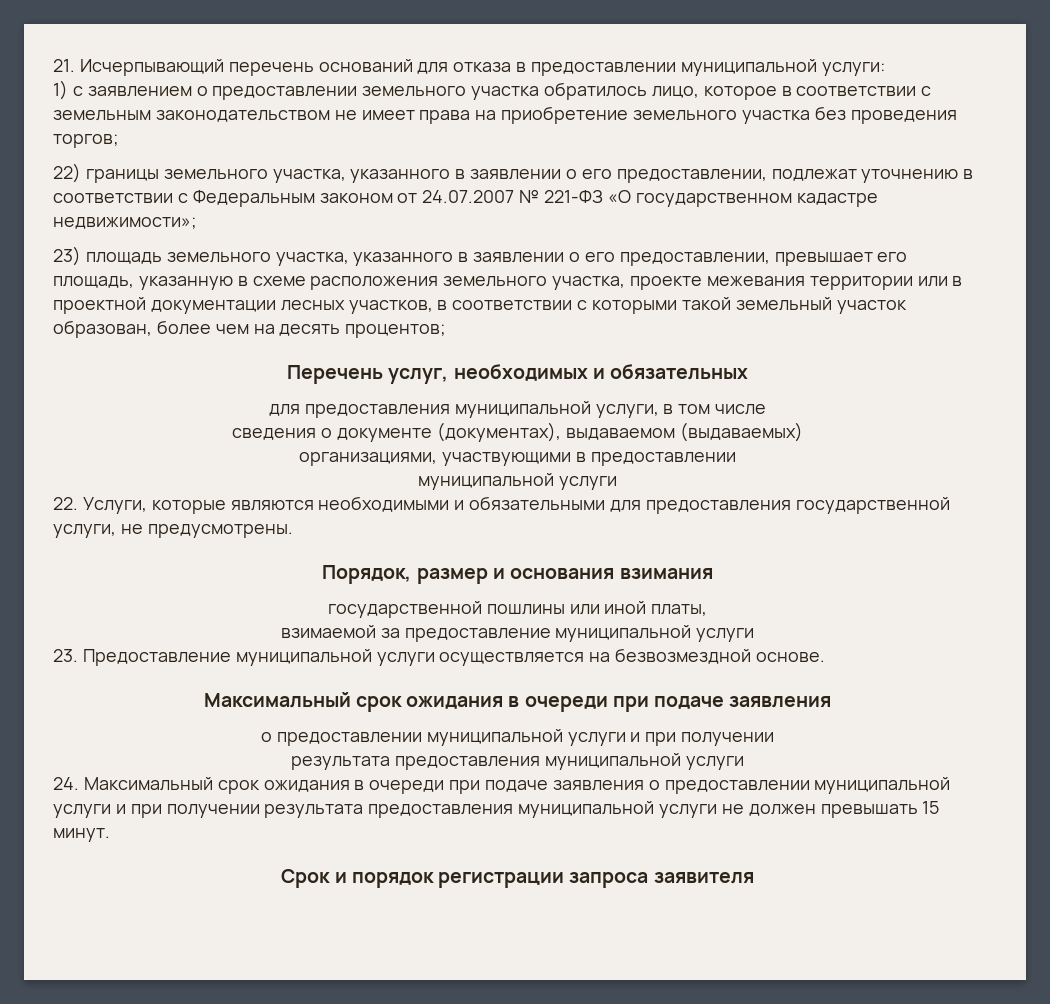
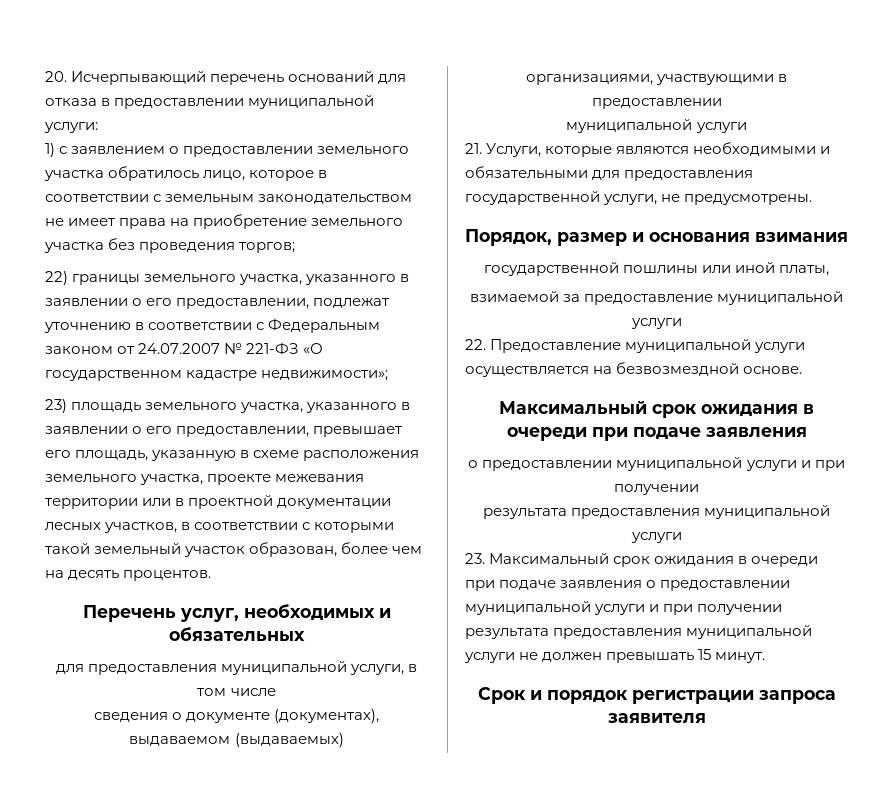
[53,59,75,72] 21. -> [45,71,67,82] 20.
[345,324,447,338] процентов; -> [123,570,212,581] процентов.
[53,497,78,510] 22. -> [465,143,482,154] 21.
[53,649,78,662] 23. -> [465,339,486,350] 22.
[53,777,79,790] 24. -> [465,553,485,564] 23.

